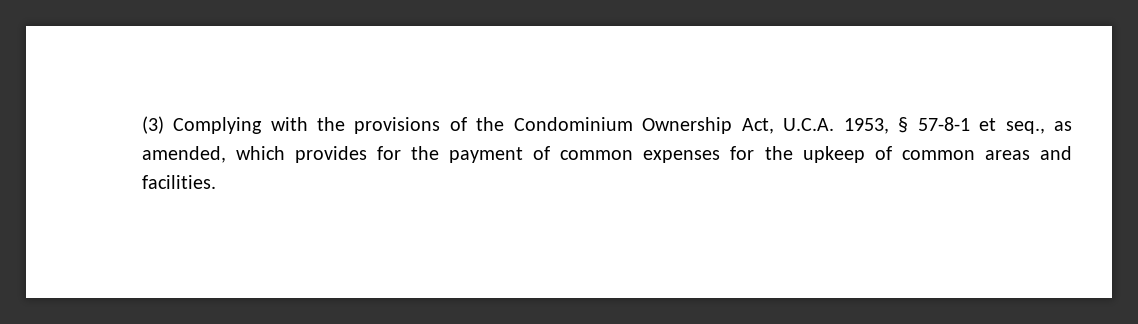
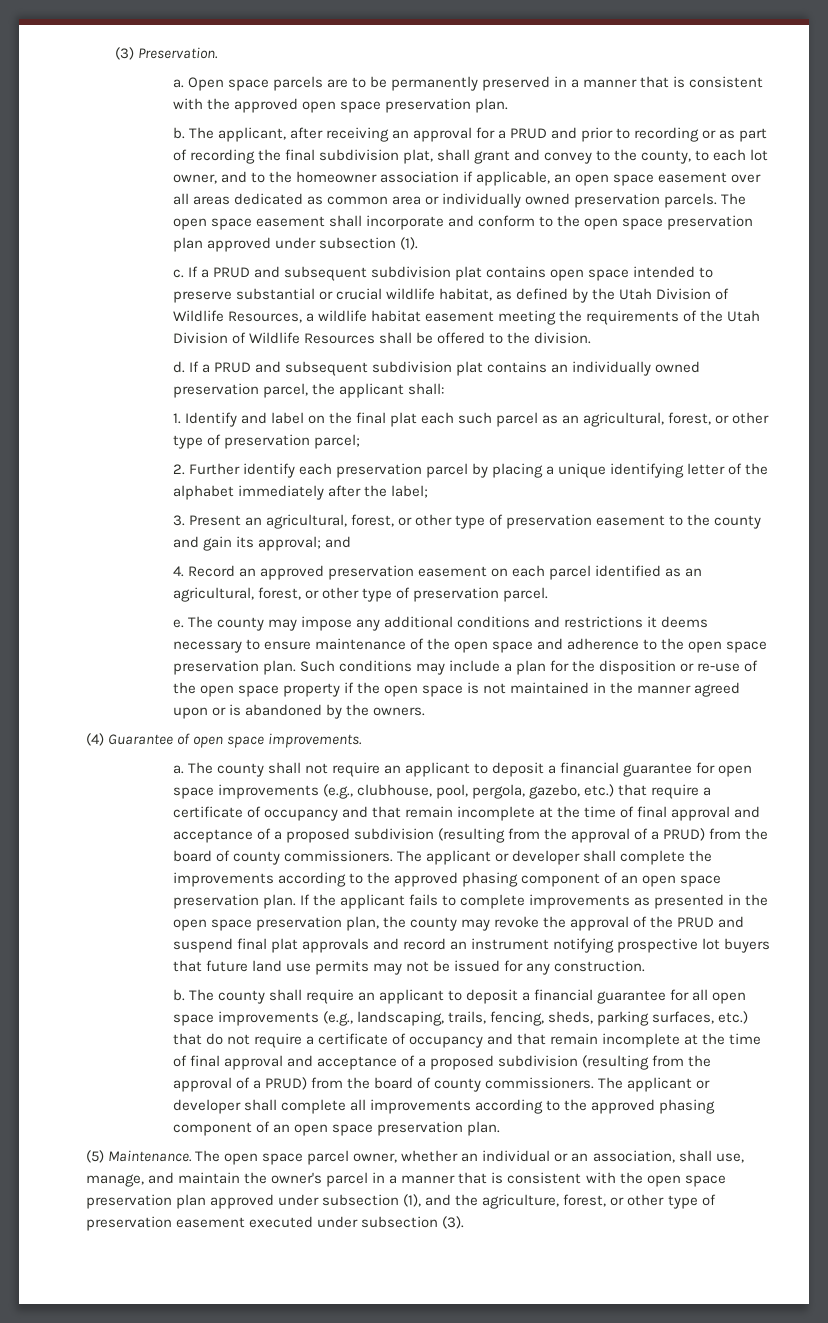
[173,117,1072,134] [141,146,1073,163] [141,175,216,189] Complying with the provisions of the Condominium Ownership Act, U.C.A. 1953, § 57-8-1 et seq., as amended, which provides for the payment of common expenses for the upkeep of common areas and facilities. -> [137,47,218,59] [172,76,764,91] [172,98,508,113] [172,127,768,142] [172,149,769,164] [172,171,762,186] [172,193,747,208] [172,215,754,230] [172,237,418,252] [172,266,714,281] [172,288,730,303] [172,310,761,325] [172,332,592,344] [172,361,701,376] [172,383,444,398] [172,412,770,427] [172,434,360,449] [172,463,769,478] [172,485,428,500] [172,514,762,529] [172,536,351,551] [172,565,703,580] [172,587,549,602] [172,616,709,631] [172,638,768,653] [172,660,759,675] [172,682,741,697] [172,704,425,719] [85,733,363,748] [172,762,753,777] [172,784,712,799] [172,806,761,821] [172,828,769,843] [172,850,713,865] [172,872,722,887] [172,894,769,909] [172,916,745,931] [172,938,771,953] [172,960,646,975] [172,989,747,1004] [172,1011,749,1026] [172,1033,762,1048] [172,1055,712,1070] [172,1077,711,1092] [172,1099,716,1114] [172,1121,500,1136] [85,1150,744,1165] [85,1172,726,1187] [85,1194,716,1209] [85,1216,465,1231] Preservation. // a. Open space parcels are to be permanently preserved in a manner that is consistent with the approved open space preservation plan. // b. The applicant, after receiving an approval for a PRUD and prior to recording or as part of recording the final subdivision plat, shall grant and convey to the county, to each lot owner, and to the homeowner association if applicable, an open space easement over all areas dedicated as common area or individually owned preservation parcels. The open space easement shall incorporate and conform to the open space preservation plan approved under subsection (1). // c. If a PRUD and subsequent subdivision plat contains open space intended to preserve substantial or crucial wildlife habitat, as defined by the Utah Division of Wildlife Resources, a wildlife habitat easement meeting the requirements of the Utah Division of Wildlife Resources shall be offered to the division. // d. If a PRUD and subsequent subdivision plat contains an individually owned preservation parcel, the applicant shall: // 1. Identify and label on the final plat each such parcel as an agricultural, forest, or other type of preservation parcel; // 2. Further identify each preservation parcel by placing a unique identifying letter of the alphabet immediately after the label; // 3. Present an agricultural, forest, or other type of preservation easement to the county and gain its approval; and // 4. Record an approved preservation easement on each parcel identified as an agricultural, forest, or other type of preservation parcel. // e. The county may impose any additional conditions and restrictions it deems necessary to ensure maintenance of the open space and adherence to the open space preservation plan. Such conditions may include a plan for the disposition or re-use of the open space property if the open space is not maintained in the manner agreed upon or is abandoned by the owners. // (4) Guarantee of open space improvements. // a. The county shall not require an applicant to deposit a financial guarantee for open space improvements (e.g., clubhouse, pool, pergola, gazebo, etc.) that require a certificate of occupancy and that remain incomplete at the time of final approval and acceptance of a proposed subdivision (resulting from the approval of a PRUD) from the board of county commissioners. The applicant or developer shall complete the improvements according to the approved phasing component of an open space preservation plan. If the applicant fails to complete improvements as presented in the open space preservation plan, the county may revoke the approval of the PRUD and suspend final plat approvals and record an instrument notifying prospective lot buyers that future land use permits may not be issued for any construction. // b. The county shall require an applicant to deposit a financial guarantee for all open space improvements (e.g., landscaping, trails, fencing, sheds, parking surfaces, etc.) that do not require a certificate of occupancy and that remain incomplete at the time of final approval and acceptance of a proposed subdivision (resulting from the approval of a PRUD) from the board of county commissioners. The applicant or developer shall complete all improvements according to the approved phasing component of an open space preservation plan. // (5) Maintenance. The open space parcel owner, whether an individual or an association, shall use, manage, and maintain the owner's parcel in a manner that is consistent with the open space preservation plan approved under subsection (1), and the agriculture, forest, or other type of preservation easement executed under subsection (3).

